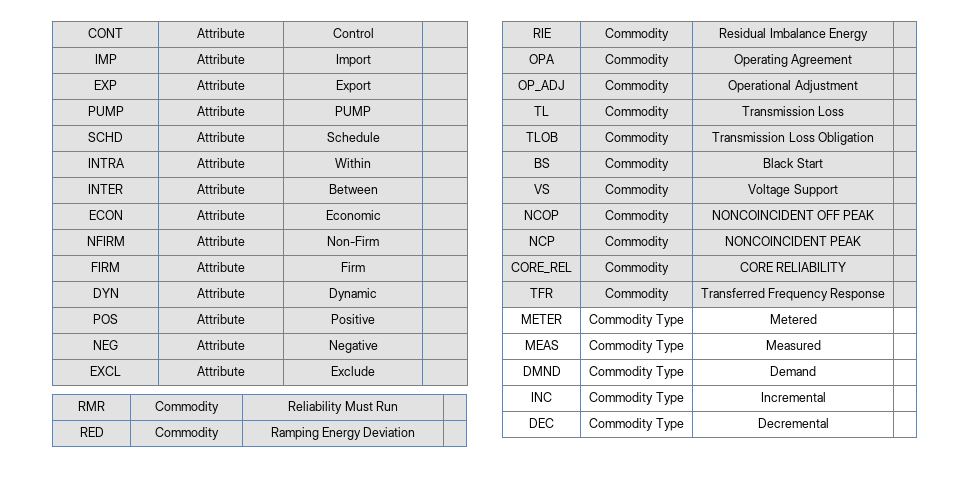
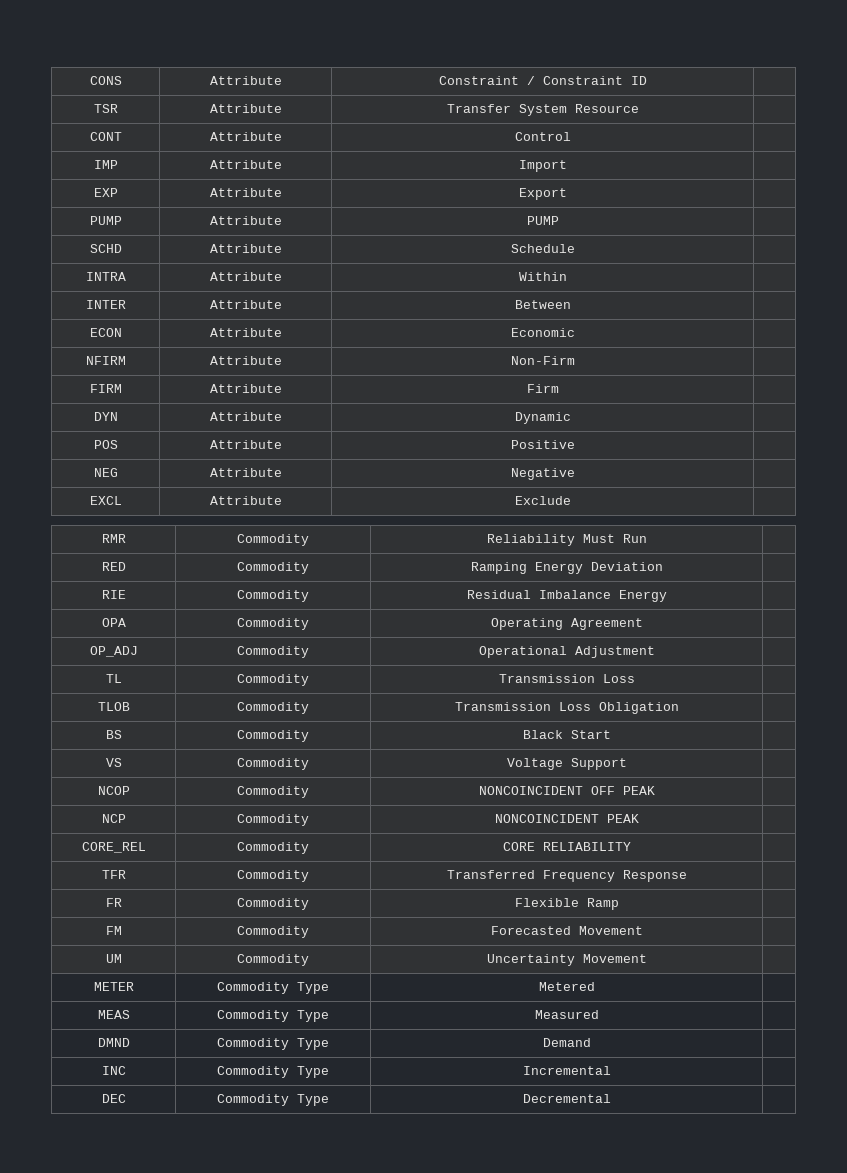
(88, 33) none -> [89,76,122,85] [209,76,282,85] [438,76,647,85] [93,104,118,113] [209,104,282,113] [446,104,639,116] CONS | Attribute | Constraint / Constraint ID | // TSR | Attribute | Transfer System Resource | //
(886, 294) none -> [105,898,122,907] [237,898,309,910] [514,898,619,910] [105,926,122,935] [237,926,309,938] [490,926,643,935] [105,954,122,963] [237,954,309,966] [486,954,647,966] // FR | Commodity | Flexible Ramp | // FM | Commodity | Forecasted Movement | // UM | Commodity | Uncertainty Movement |

